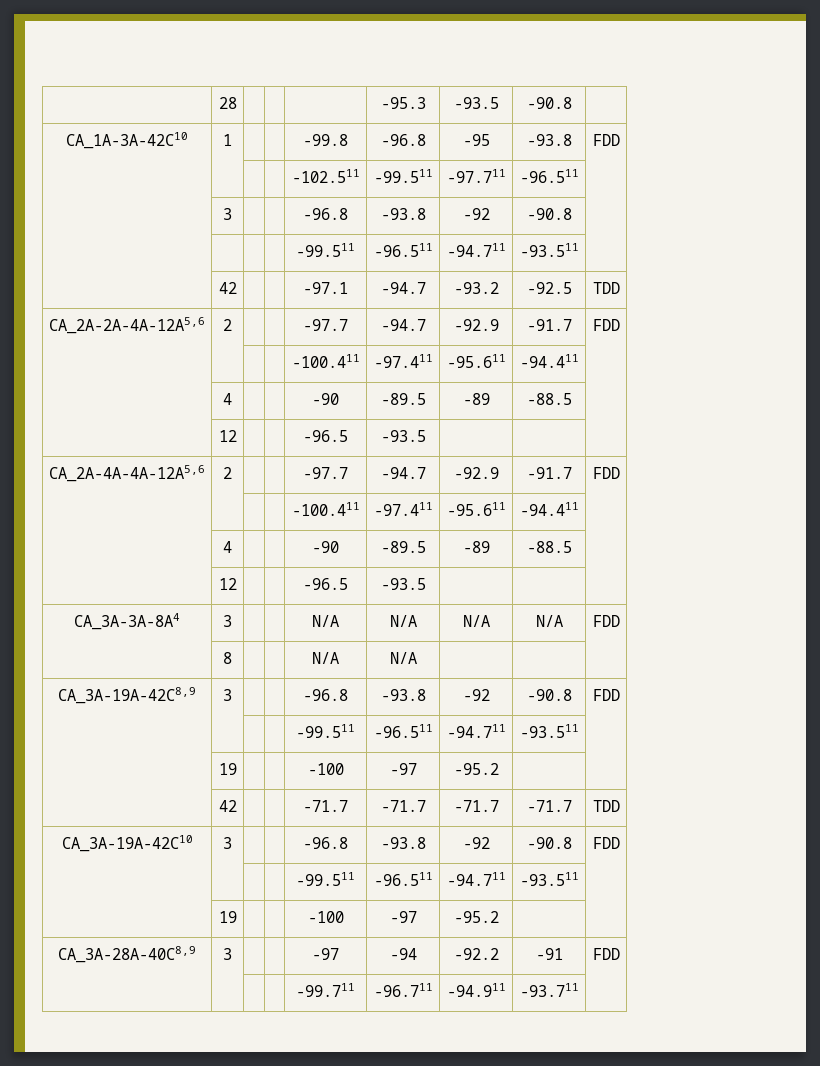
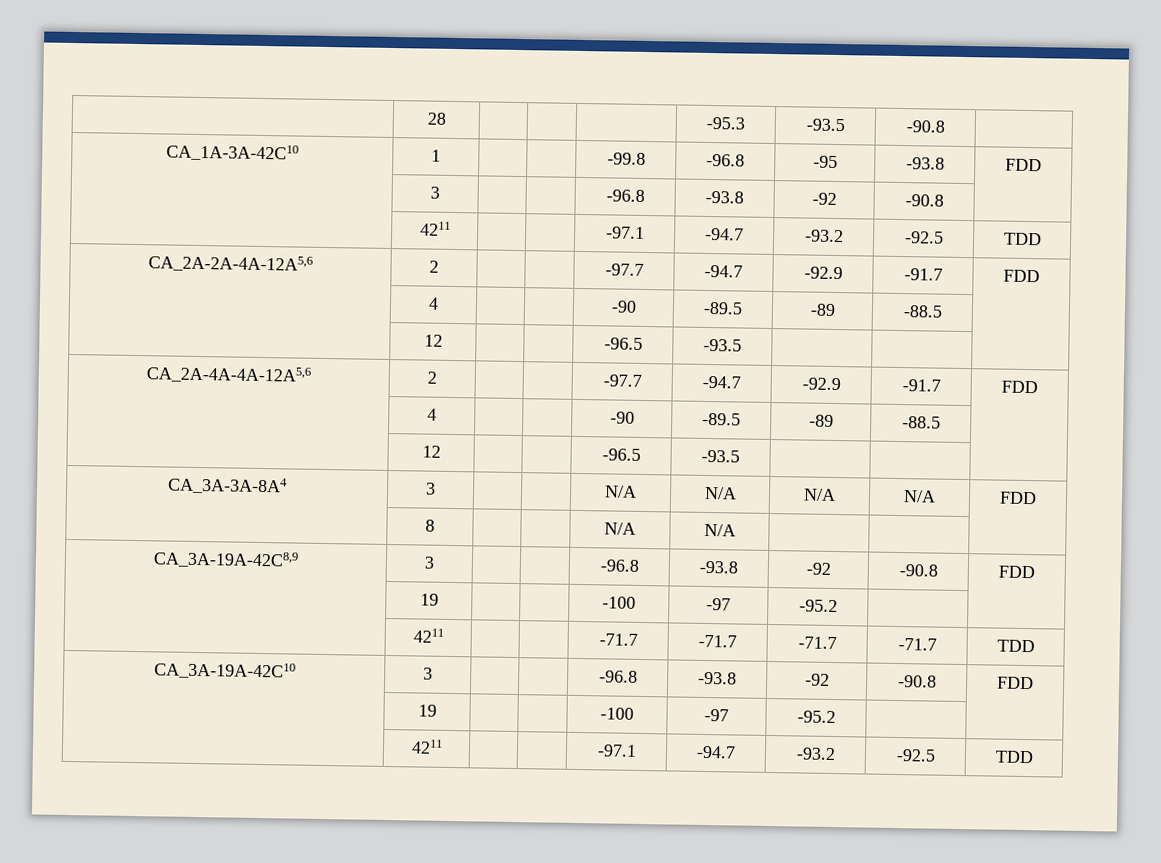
[291,169,360,183] [373,169,433,183] [446,169,506,183] [519,169,579,183] // | | | | -102.511 | -99.511 | -97.711 | -96.511 | -> (1042, 165) none
[296,243,356,257] [373,243,433,257] [446,243,506,257] [519,243,579,257] [218,282,237,294] | | | -99.511 | -96.511 | -94.711 | -93.511 | // | 42 -> [419,221,451,236] 4211
[291,354,360,368] [373,354,433,368] [446,354,506,368] [519,354,579,368] // | | | | -100.411 | -97.411 | -95.611 | -94.411 | -> (1040, 276) none
[291,502,360,516] [373,502,433,516] [446,502,506,516] [519,502,579,516] // | | | | -100.411 | -97.411 | -95.611 | -94.411 | -> (1038, 387) none
[296,724,356,738] [373,724,433,738] [446,724,506,738] [519,724,579,738] [218,763,237,775] [307,763,344,775] [389,763,417,775] [453,763,499,775] [218,800,237,812] // | | | | -99.511 | -96.511 | -94.711 | -93.511 | // | 19 | | | -100 | -97 | -95.2 | | // | 42 -> [419,593,439,606] [602,596,636,609] [706,597,731,611] [798,599,838,613] [412,628,444,643] // | 19 | | | -100 | -97 | -95.2 | | // | 4211
[296,872,356,886] [373,872,433,886] [446,872,506,886] [519,872,579,886] [218,911,237,923] [307,911,344,923] [389,911,417,923] [453,911,499,923] [58,946,196,963] [223,948,232,960] [312,948,340,960] [389,948,417,960] [453,948,499,960] [535,948,563,960] [592,948,620,960] [296,983,356,997] [373,983,433,997] [446,983,506,997] [519,983,579,997] // | | | | -99.511 | -96.511 | -94.711 | -93.511 | // | 19 | | | -100 | -97 | -95.2 | | // CA_3A-28A-40C8,9 | 3 | | | -97 | -94 | -92.2 | -91 | FDD // | | | | -99.711 | -96.711 | -94.911 | -93.711 | -> [417,704,437,717] [600,707,634,720] [704,708,729,722] [796,710,836,724] [410,739,443,754] [596,744,637,757] [696,745,736,759] [795,747,836,761] [895,748,936,762] [994,750,1034,764] // | 19 | | | -100 | -97 | -95.2 | | // | 4211 | | | -97.1 | -94.7 | -93.2 | -92.5 | TDD

